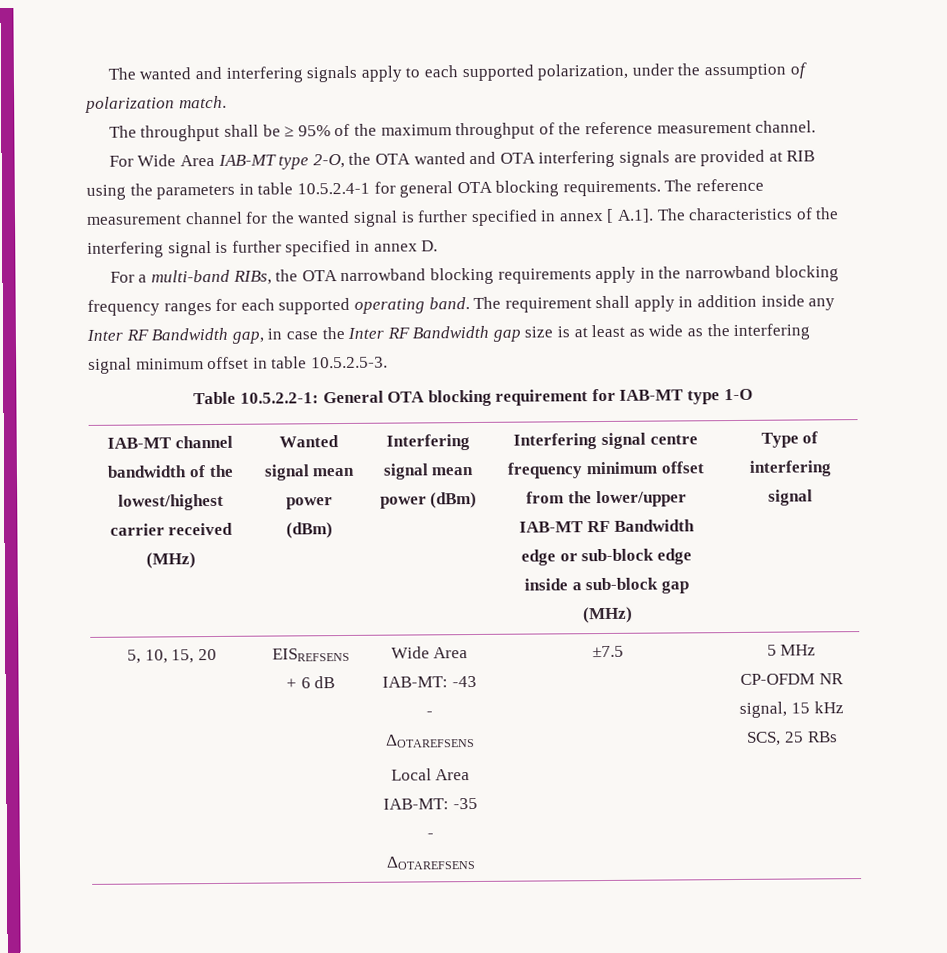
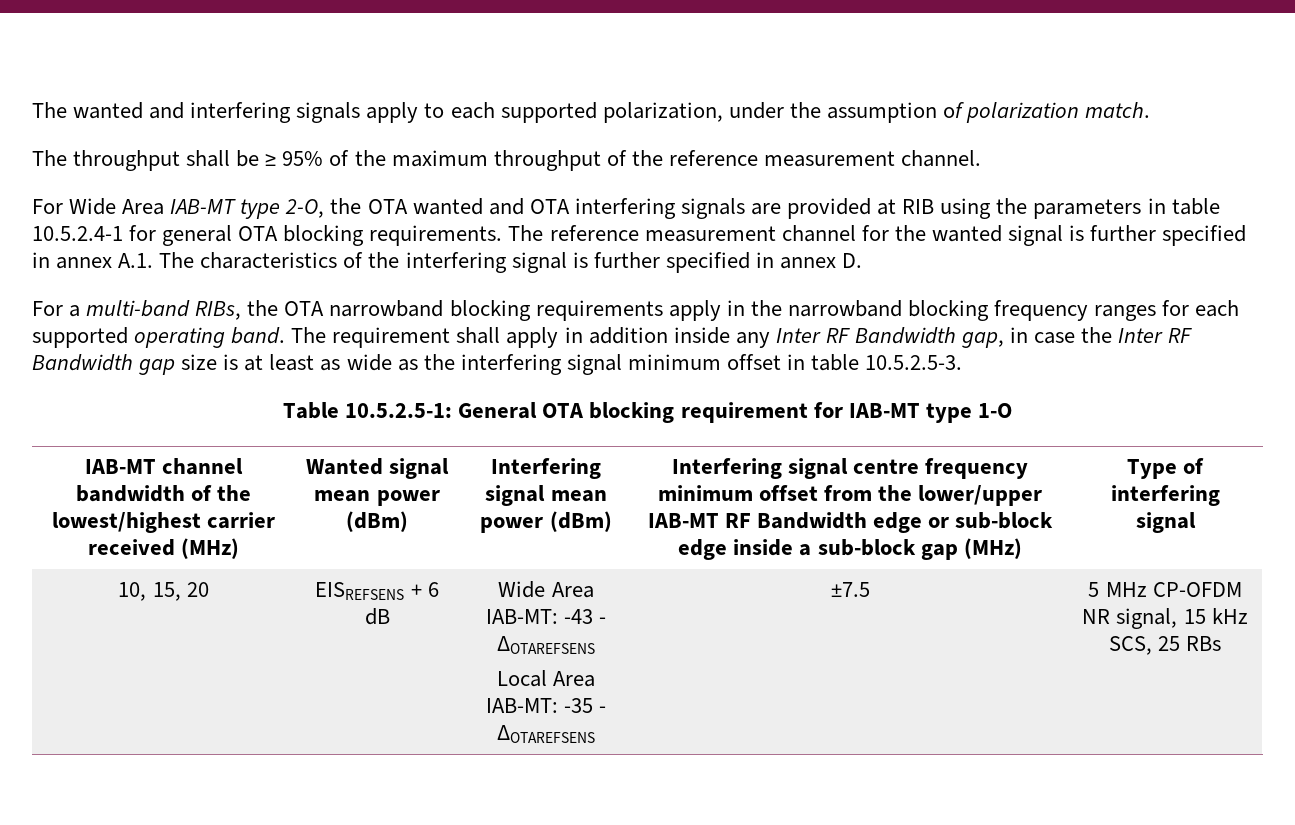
[606,208,655,223] [ A.1]. -> [118,253,154,268] A.1.
[239,392,319,404] 10.5.2.2-1: -> [345,403,453,418] 10.5.2.5-1:
[127,649,142,664] 5, -> (1196, 522) none

